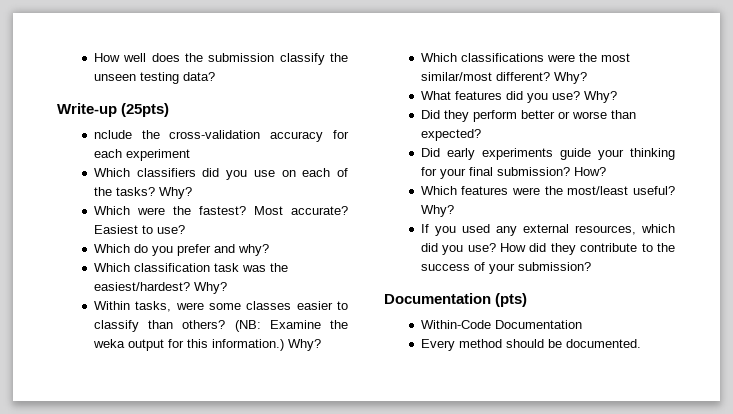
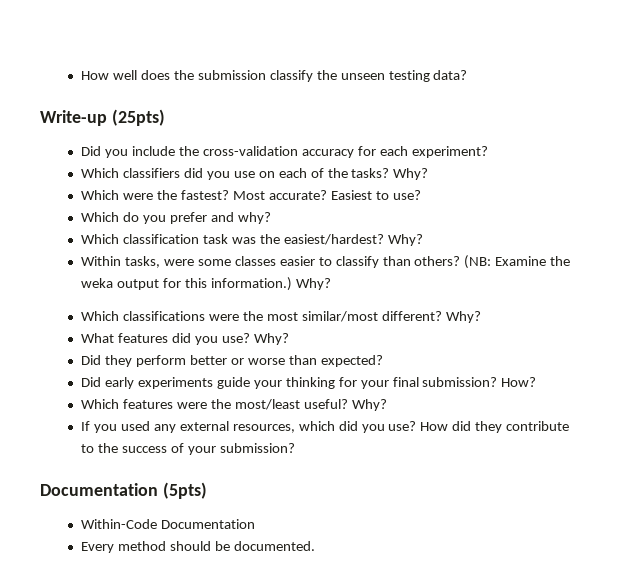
[93,130,132,139] nclude -> [81,146,176,158] Did you include
[125,149,190,161] experiment -> [411,146,488,158] experiment?
[495,293,528,307] (pts) -> [162,482,207,499] (5pts)

